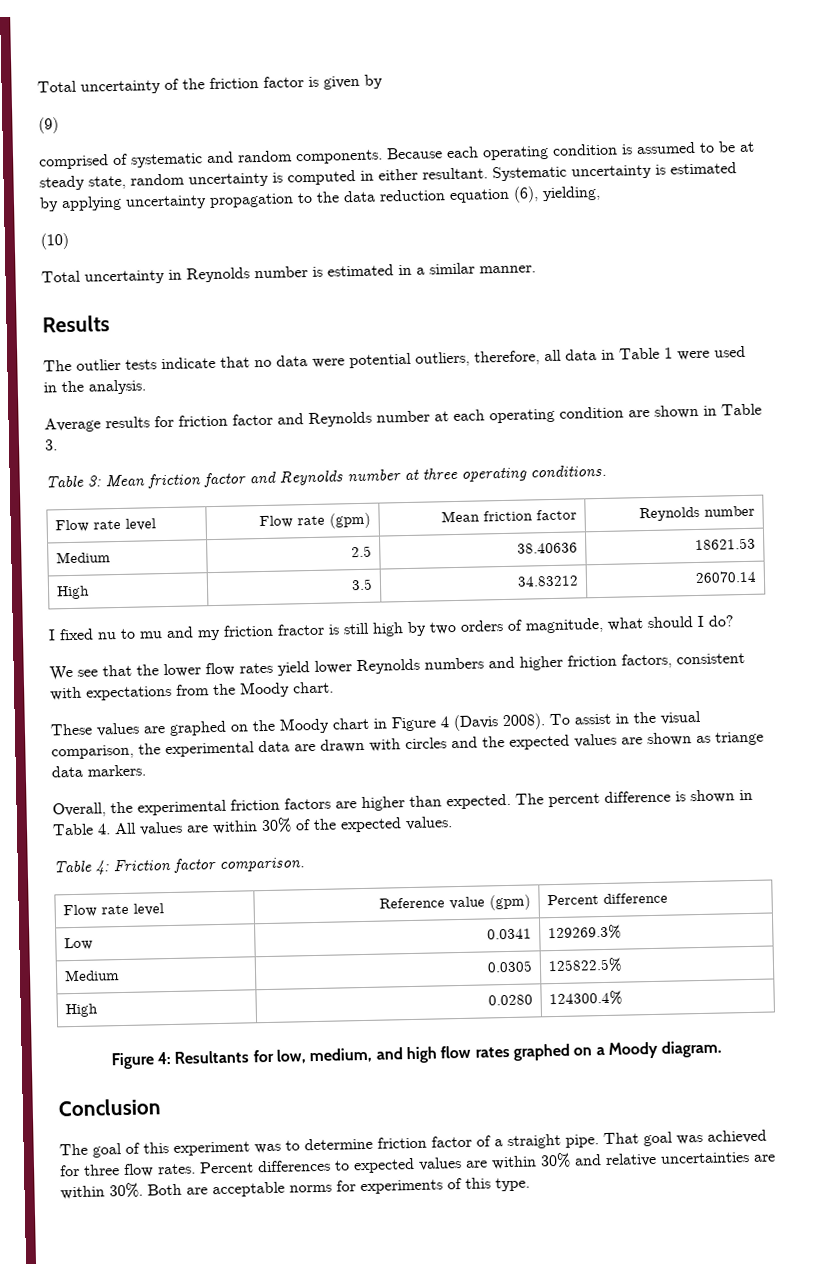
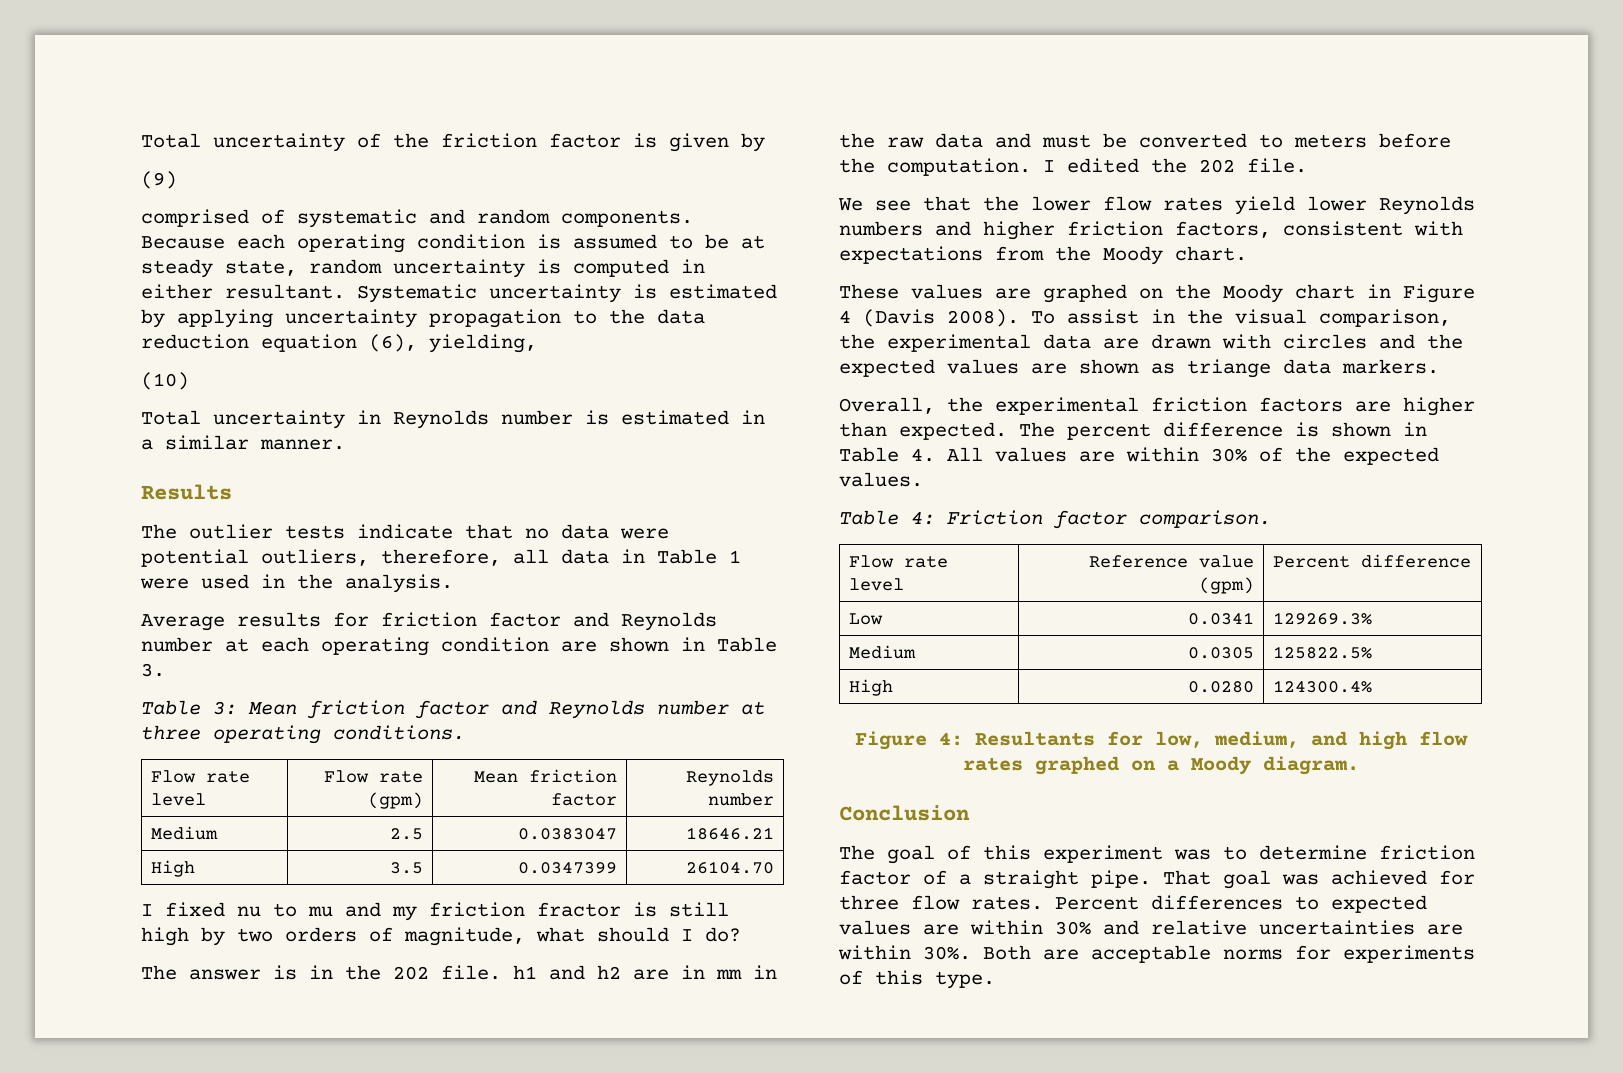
[516,542,578,554] [694,537,756,551] 38.40636 | 18621.53 -> [517,828,617,840] [685,827,774,840] 0.0383047 | 18646.21
[516,575,579,587] [694,570,757,584] 34.83212 | 26070.14 -> [517,862,617,874] [685,861,774,874] 0.0347399 | 26104.70
(734, 621) none -> [141,965,777,980] [839,133,1451,148] [839,158,1307,176] // The answer is in the 202 file. h1 and h2 are in mm in the raw data and must be converted to meters before the computation. I edited the 202 file.

